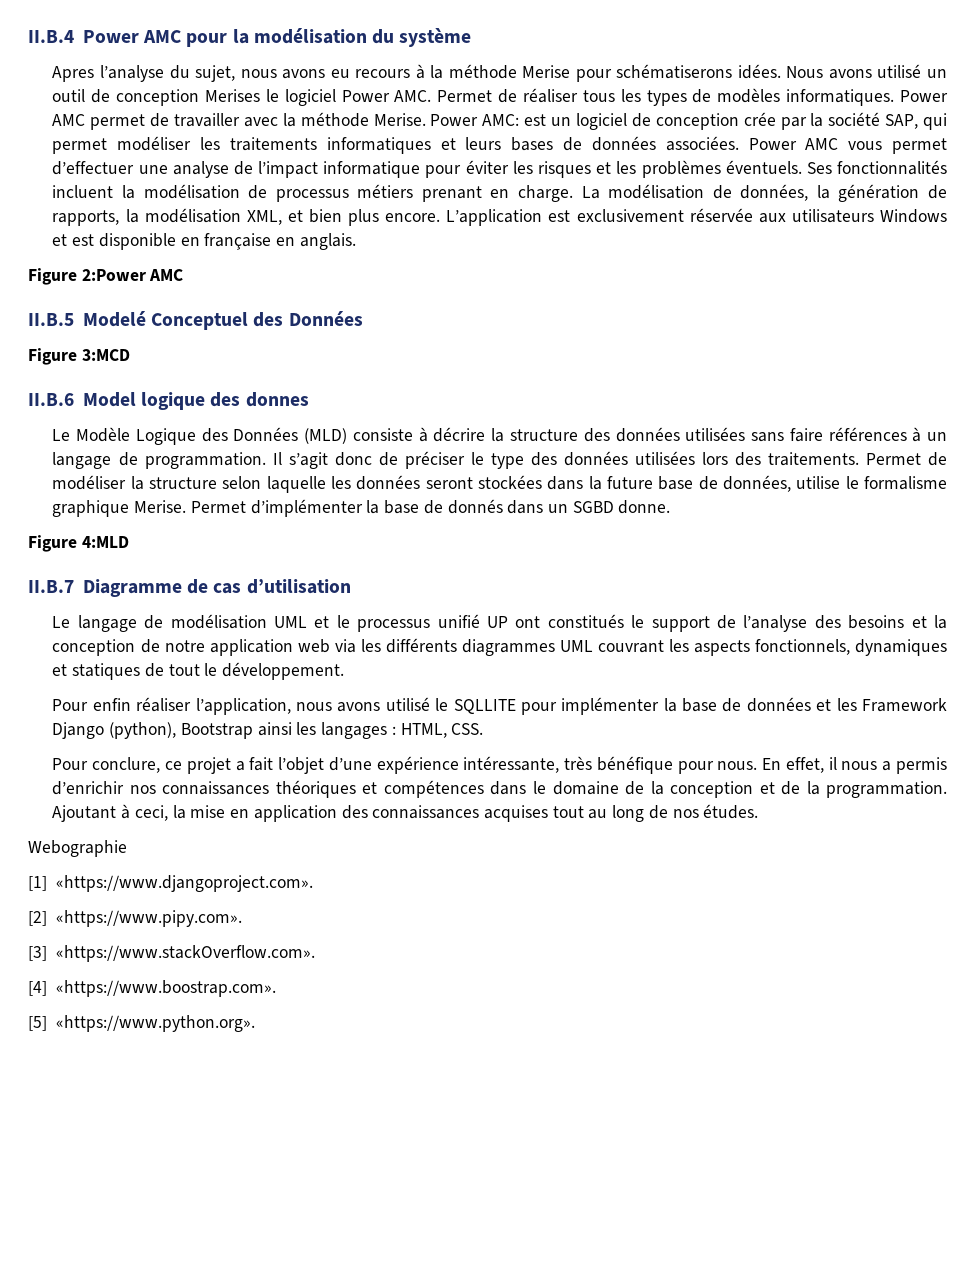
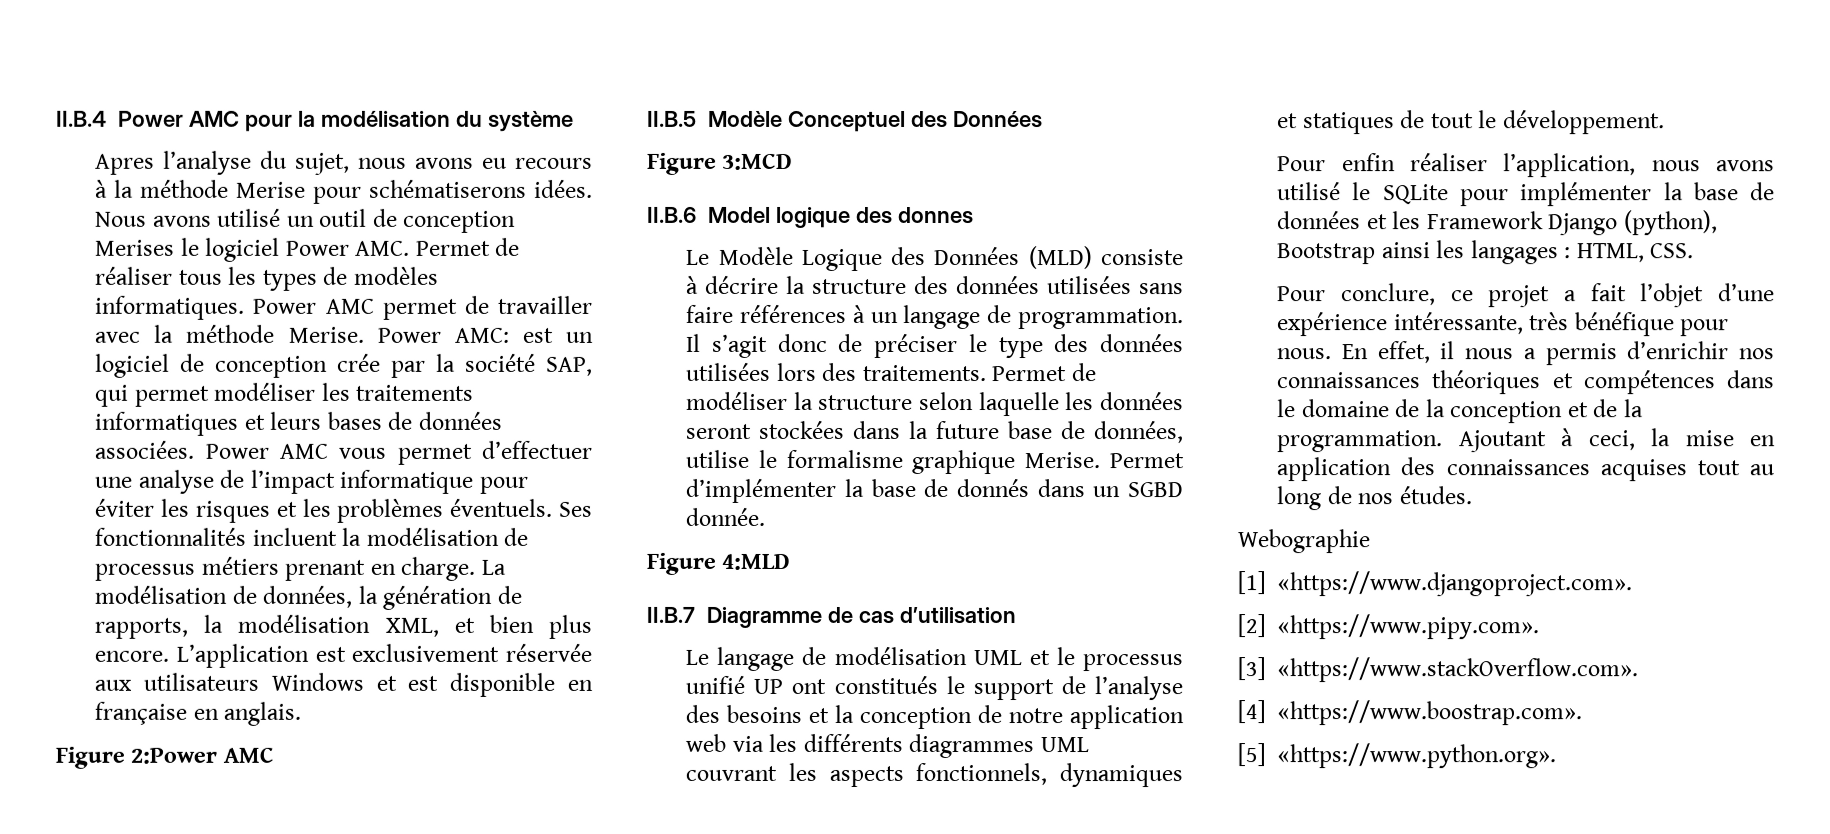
[82,311,146,327] Modelé -> [708,110,783,127] Modèle
[618,500,671,514] donne. -> [685,507,766,526] donnée.
[453,699,516,714] SQLLITE -> [1382,184,1449,205] SQLite

